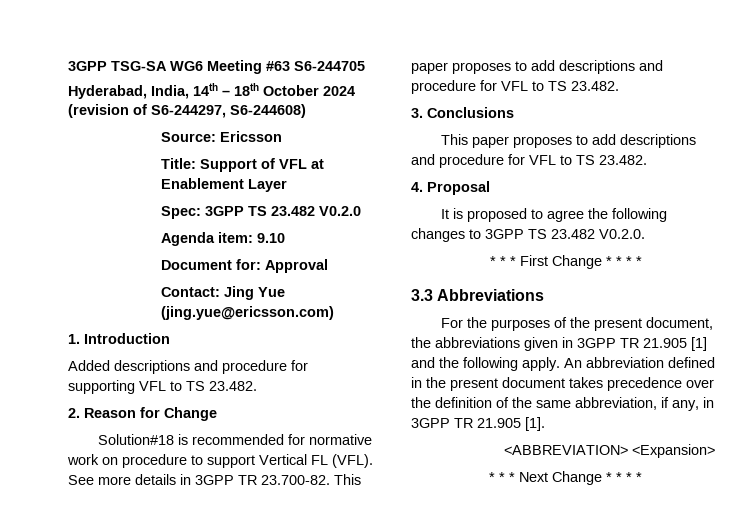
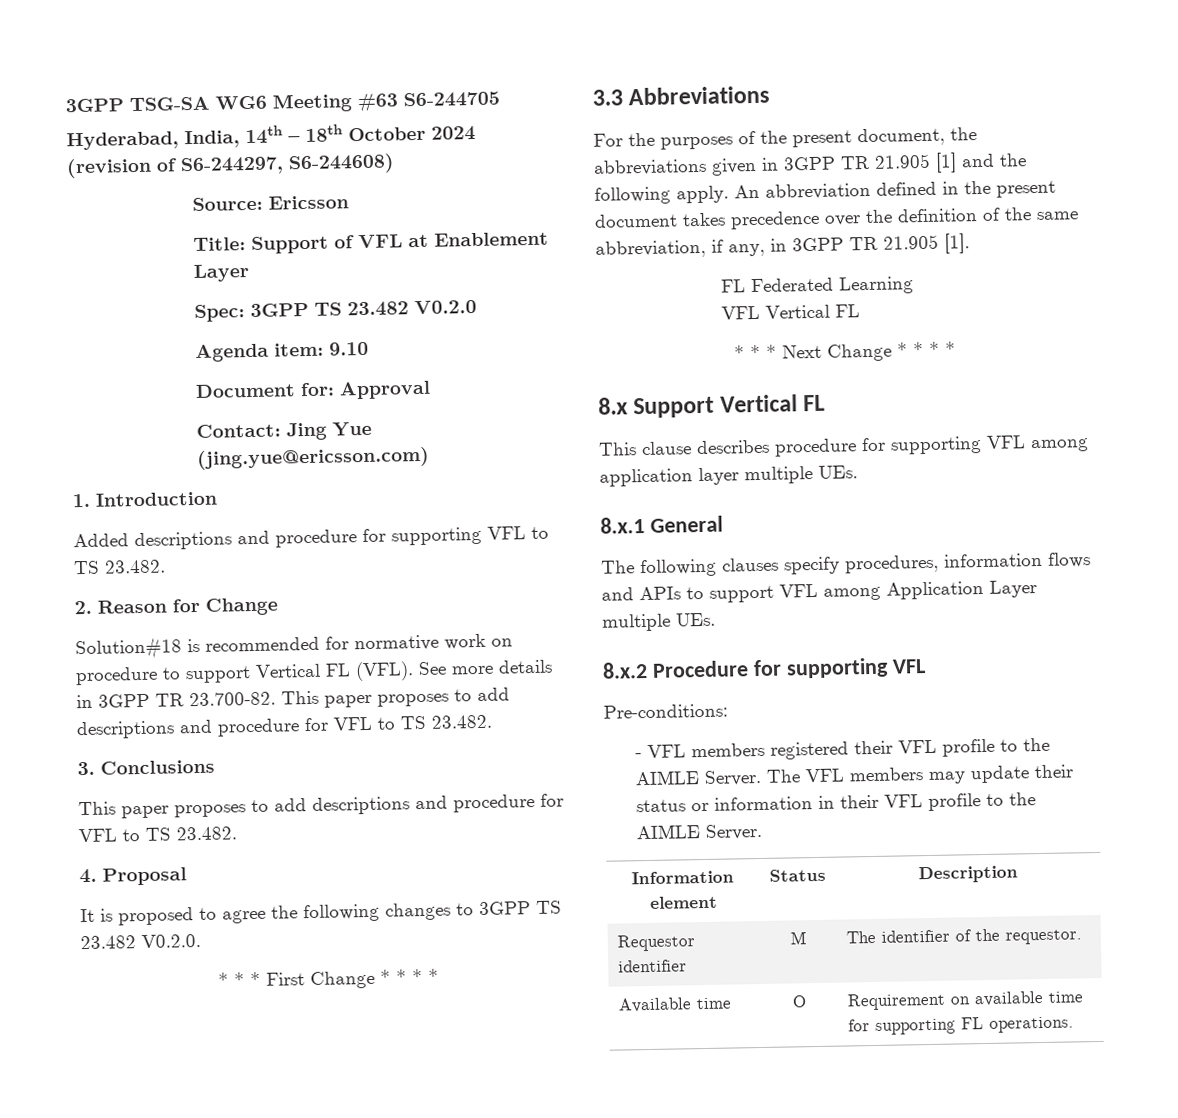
[503,444,715,458] <ABBREVIATION> <Expansion> -> [721,276,915,295] [721,304,861,320] FL Federated Learning // VFL Vertical FL
(642, 477) none -> [598,394,826,419] [598,435,1089,457] [599,465,858,487] [600,515,723,534] [601,552,1091,578] [601,580,1037,603] [601,612,716,632] [602,657,926,679] [603,703,728,719] [635,737,1051,760] [635,764,1074,786] [636,792,1037,813] [636,823,764,840] [631,870,734,885] [649,895,718,909] [768,868,826,882] [918,865,1018,884] [617,934,696,952] [618,959,688,973] [789,931,807,945] [846,928,1083,945] [618,997,733,1013] [792,995,807,1008] [847,990,1084,1011] [848,1016,1075,1035] // 8.x Support Vertical FL // This clause describes procedure for supporting VFL among application layer multiple UEs. // 8.x.1 General // The following clauses specify procedures, information flows and APIs to support VFL among Application Layer multiple UEs. // 8.x.2 Procedure for supporting VFL // Pre-conditions: // - VFL members registered their VFL profile to the AIMLE Server. The VFL members may update their status or information in their VFL profile to the AIMLE Server. // Information element | Status | Description // Requestor identifier | M | The identifier of the requestor. // Available time | O | Requirement on available time for supporting FL operations.

